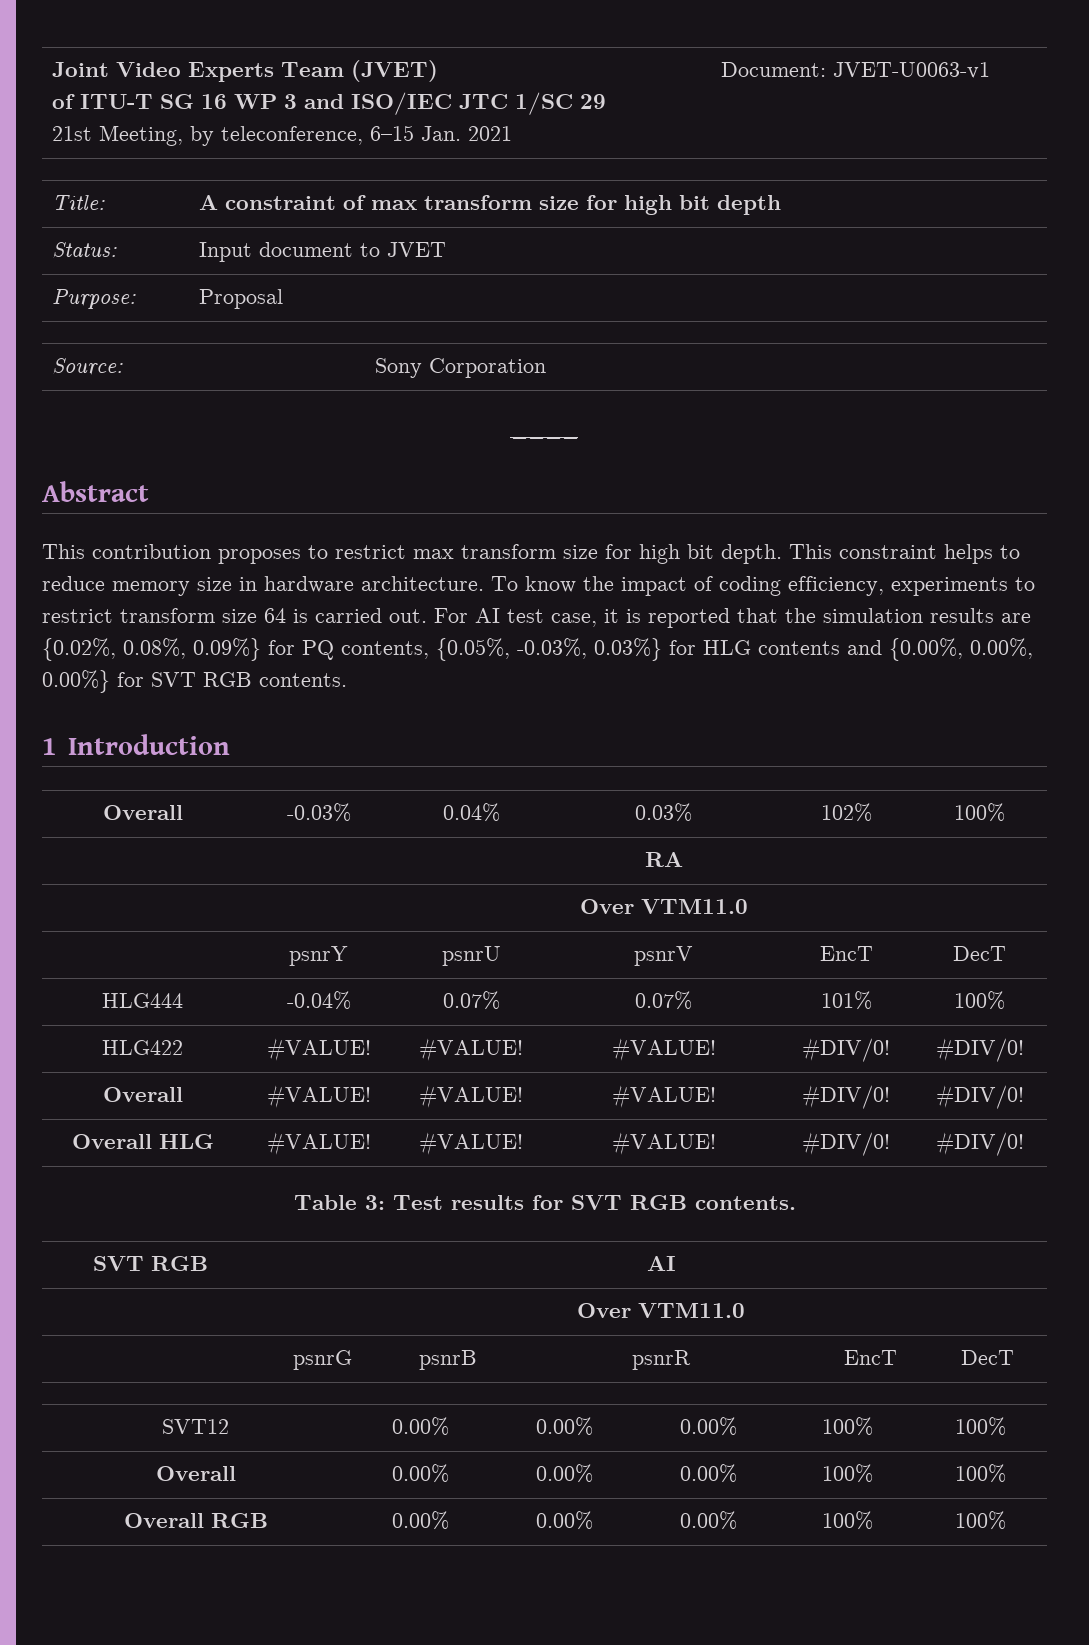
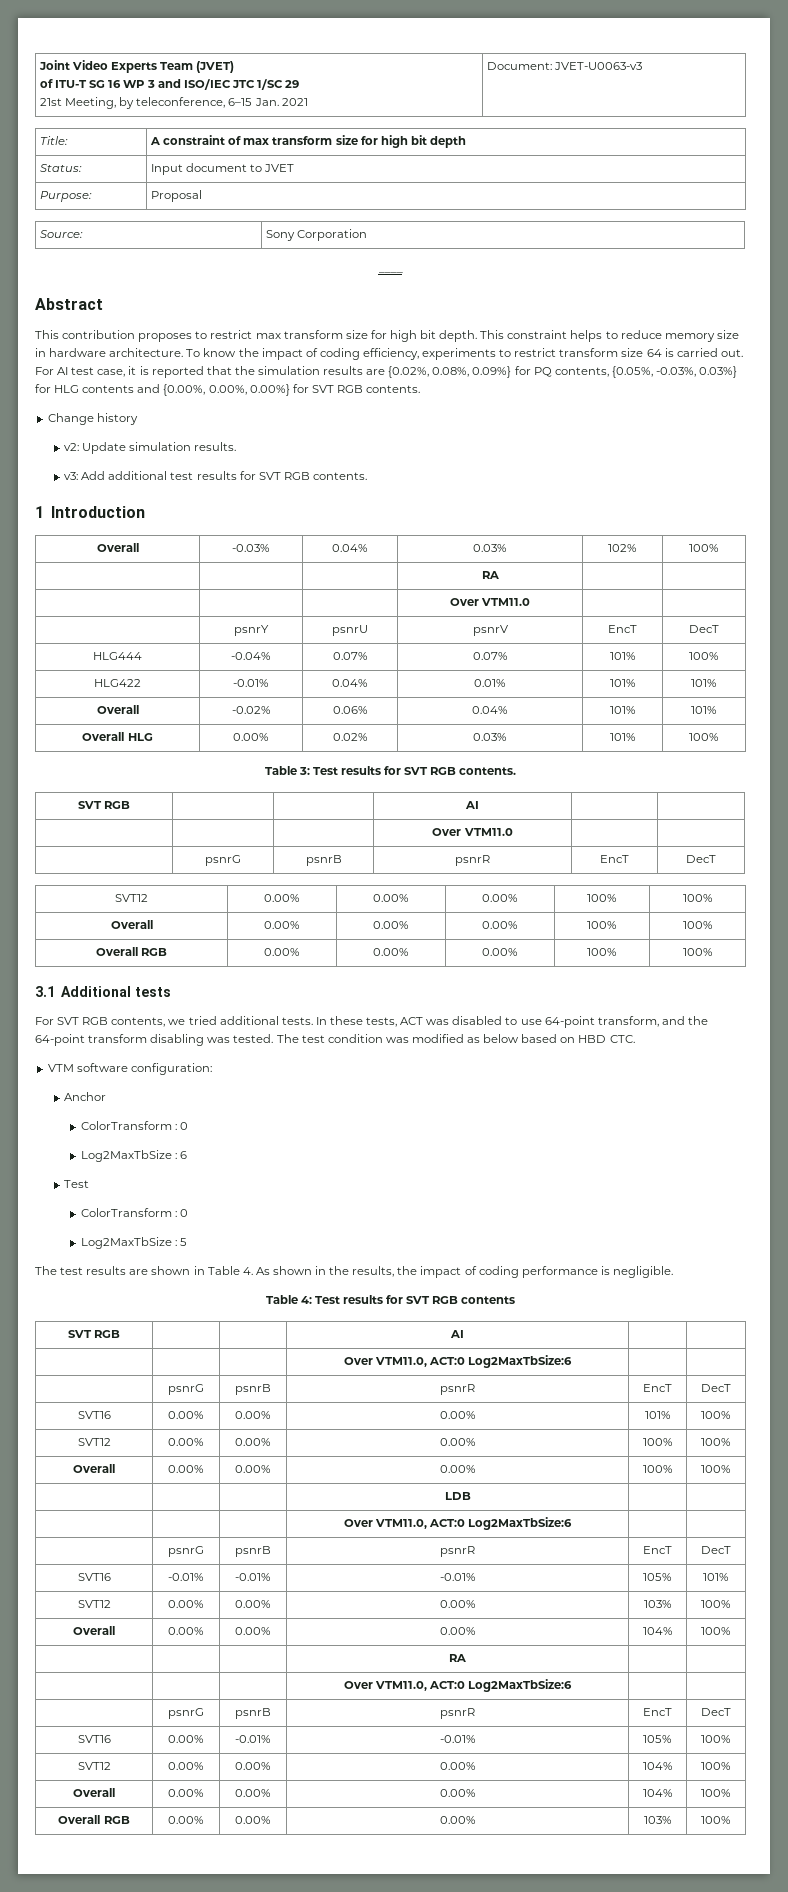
[832,62,990,79] JVET-U0063-v1 -> [554,62,643,70] JVET-U0063-v3
(347, 680) none -> [47,413,138,425] [64,442,237,454] [64,471,367,480] // Change history // v2: Update simulation results. // v3: Add additional test results for SVT RGB contents.
[266,1038,371,1061] [419,1038,523,1061] [611,1038,716,1061] [802,1038,890,1062] [935,1038,1024,1062] [102,1087,183,1102] [266,1085,371,1108] [419,1085,523,1108] [611,1085,716,1108] [802,1085,890,1109] [935,1085,1024,1109] [71,1134,214,1149] [266,1132,371,1155] [419,1132,523,1155] [611,1132,716,1155] [802,1132,890,1156] [935,1132,1024,1156] #VALUE! | #VALUE! | #VALUE! | #DIV/0! | #DIV/0! // Overall | #VALUE! | #VALUE! | #VALUE! | #DIV/0! | #DIV/0! // Overall HLG | #VALUE! | #VALUE! | #VALUE! | #DIV/0! | #DIV/0! -> [233,679,269,687] [332,679,368,687] [474,679,506,687] [609,679,636,687] [691,679,717,687] [96,705,139,714] [231,706,271,714] [332,706,368,714] [472,706,508,714] [609,706,636,714] [691,706,717,714] [82,732,153,741] [233,733,269,741] [332,733,368,741] [473,733,507,741] [609,733,636,741] [689,733,719,741] -0.01% | 0.04% | 0.01% | 101% | 101% // Overall | -0.02% | 0.06% | 0.04% | 101% | 101% // Overall HLG | 0.00% | 0.02% | 0.03% | 101% | 100%
(1006, 1520) none -> [35,986,171,997] [35,1016,708,1028] [35,1034,635,1046] [47,1063,212,1075] [64,1092,107,1101] [80,1121,188,1130] [80,1150,187,1162] [64,1180,90,1188] [80,1208,188,1217] [80,1237,187,1249] [35,1266,673,1278] [265,1295,516,1304] [67,1330,121,1338] [450,1330,464,1338] [343,1355,573,1368] [168,1384,204,1395] [235,1384,271,1395] [440,1384,475,1395] [643,1384,672,1392] [701,1384,731,1392] [77,1411,111,1419] [168,1411,204,1419] [235,1411,271,1419] [439,1411,476,1419] [644,1411,671,1419] [701,1411,731,1419] [77,1438,111,1446] [168,1438,204,1446] [235,1438,271,1446] [439,1438,476,1446] [642,1438,673,1446] [701,1438,731,1446] [73,1464,115,1473] [168,1465,204,1473] [235,1465,271,1473] [439,1465,476,1473] [642,1465,673,1473] [701,1465,731,1473] [444,1492,471,1500] [343,1517,573,1530] [168,1546,204,1557] [235,1546,271,1557] [440,1546,475,1557] [643,1546,672,1554] [701,1546,731,1554] [77,1573,111,1581] [168,1573,204,1581] [235,1573,271,1581] [439,1573,476,1581] [643,1573,672,1581] [703,1573,729,1581] [77,1600,111,1608] [168,1600,204,1608] [235,1600,271,1608] [439,1600,476,1608] [643,1600,672,1608] [701,1600,731,1608] [73,1626,115,1635] [168,1627,204,1635] [235,1627,271,1635] [439,1627,476,1635] [642,1627,673,1635] [701,1627,731,1635] [449,1654,466,1662] [343,1679,573,1692] [168,1708,204,1719] [235,1708,271,1719] [440,1708,475,1719] [643,1708,672,1716] [701,1708,731,1716] [77,1735,111,1743] [168,1735,204,1743] [235,1735,271,1743] [439,1735,476,1743] [643,1735,672,1743] [701,1735,731,1743] [77,1762,111,1770] [168,1762,204,1770] [235,1762,271,1770] [439,1762,476,1770] [642,1762,673,1770] [701,1762,731,1770] [73,1788,115,1797] [168,1789,204,1797] [235,1789,271,1797] [439,1789,476,1797] [642,1789,673,1797] [701,1789,731,1797] [58,1815,130,1824] [168,1816,204,1824] [235,1816,271,1824] [439,1816,476,1824] [643,1816,672,1824] [701,1816,731,1824] // 3.1 Additional tests // For SVT RGB contents, we tried additional tests. In these tests, ACT was disabled to use 64-point transform, and the 64-point transform disabling was tested. The test condition was modified as below based on HBD CTC. // VTM software configuration: // Anchor // ColorTransform : 0 // Log2MaxTbSize : 6 // Test // ColorTransform : 0 // Log2MaxTbSize : 5 // The test results are shown in Table 4. As shown in the results, the impact of coding performance is negligible. // Table 4: Test results for SVT RGB contents // SVT RGB | | | AI | | // | | | Over VTM11.0, ACT:0 Log2MaxTbSize:6 | | // | psnrG | psnrB | psnrR | EncT | DecT // SVT16 | 0.00% | 0.00% | 0.00% | 101% | 100% // SVT12 | 0.00% | 0.00% | 0.00% | 100% | 100% // Overall | 0.00% | 0.00% | 0.00% | 100% | 100% // | | | LDB | | // | | | Over VTM11.0, ACT:0 Log2MaxTbSize:6 | | // | psnrG | psnrB | psnrR | EncT | DecT // SVT16 | -0.01% | -0.01% | -0.01% | 105% | 101% // SVT12 | 0.00% | 0.00% | 0.00% | 103% | 100% // Overall | 0.00% | 0.00% | 0.00% | 104% | 100% // | | | RA | | // | | | Over VTM11.0, ACT:0 Log2MaxTbSize:6 | | // | psnrG | psnrB | psnrR | EncT | DecT // SVT16 | 0.00% | -0.01% | -0.01% | 105% | 100% // SVT12 | 0.00% | 0.00% | 0.00% | 104% | 100% // Overall | 0.00% | 0.00% | 0.00% | 104% | 100% // Overall RGB | 0.00% | 0.00% | 0.00% | 103% | 100%

